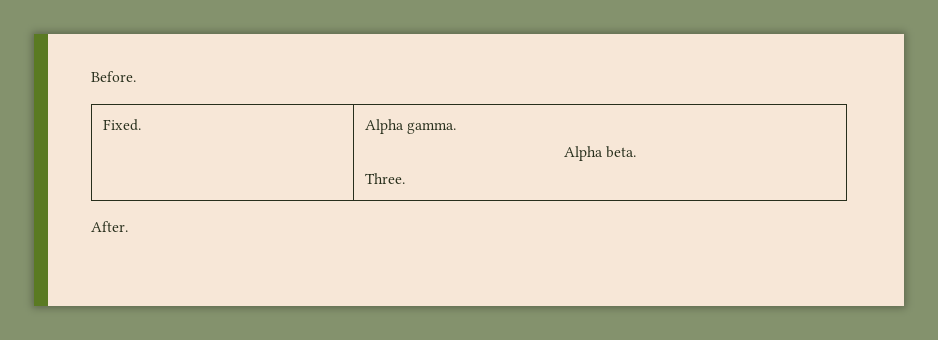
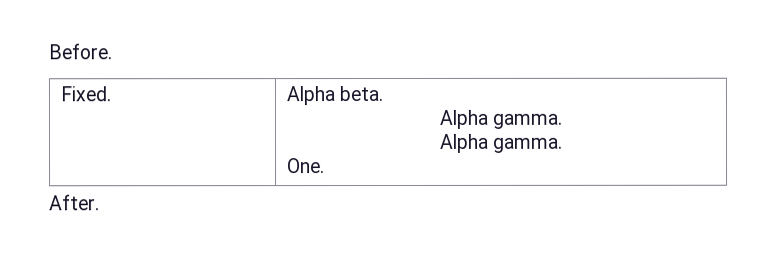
(404, 126) none -> [339,86,384,102] [438,109,488,129] beta. // Alpha
[606,146,637,158] [364,173,405,184] beta. // Three. -> [493,137,564,153] [286,158,325,174] gamma. // One.

